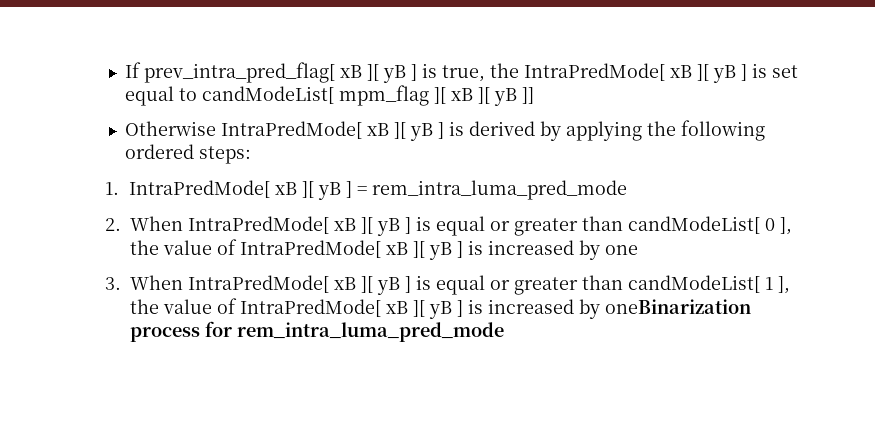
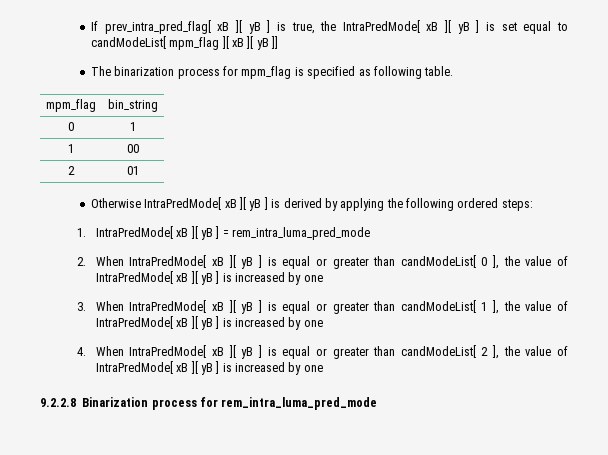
(535, 95) none -> [90,66,454,79] [46,99,96,112] [107,99,158,112] [68,122,74,131] [129,122,136,131] [68,144,74,153] [126,144,139,153] [68,166,75,175] [126,166,139,175] // The binarization process for mpm_flag is specified as following table. // mpm_flag | bin_string // 0 | 1 // 1 | 00 // 2 | 01
[605,299,752,314] oneBinarization -> [303,320,323,327] [77,345,569,359] [95,361,323,375] [40,397,149,407] one // 4. When IntraPredMode[ xB ][ yB ] is equal or greater than candModeList[ 2 ], the value of IntraPredMode[ xB ][ yB ] is increased by one // 9.2.2.8 Binarization

